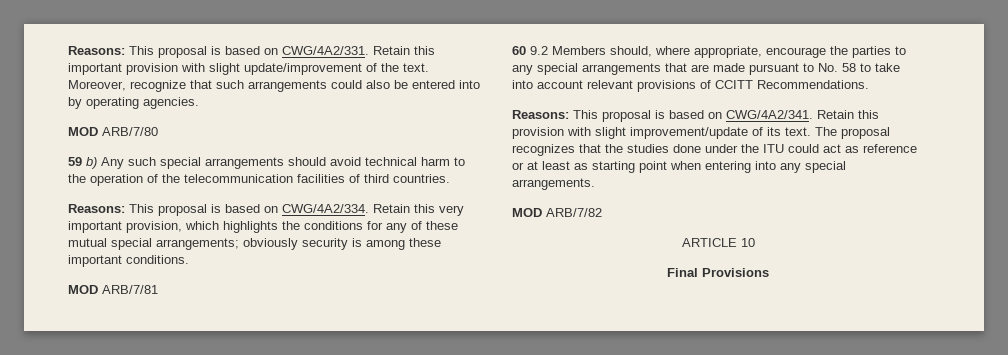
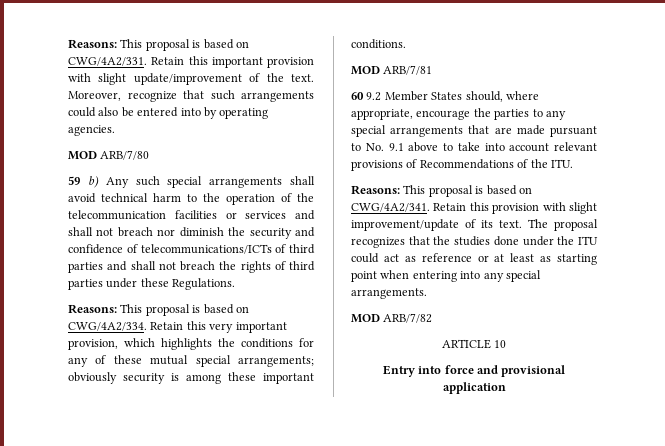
[288,157,326,166] should -> [290,176,315,185] shall
[349,174,450,183] of third countries. -> [225,210,315,220] [68,227,315,239] [68,244,315,254] [68,261,315,273] [68,278,236,290] or services and shall not breach nor diminish the security and confidence of telecommunications/ICTs of third parties and shall not breach the rights of third parties under these Regulations.
[552,46,606,55] Members -> [384,91,463,101] Member States
[842,63,856,72] 58 -> [388,142,439,152] 9.1 above
[715,80,869,89] CCITT Recommendations. -> [419,159,573,169] Recommendations of the ITU.
[667,268,769,277] Final Provisions -> [382,365,566,377] [442,382,506,394] Entry into force and provisional application

